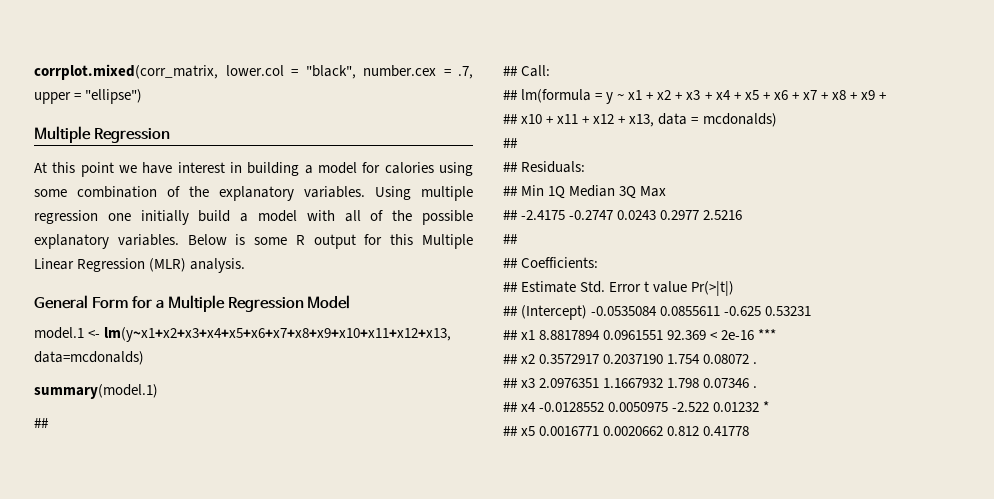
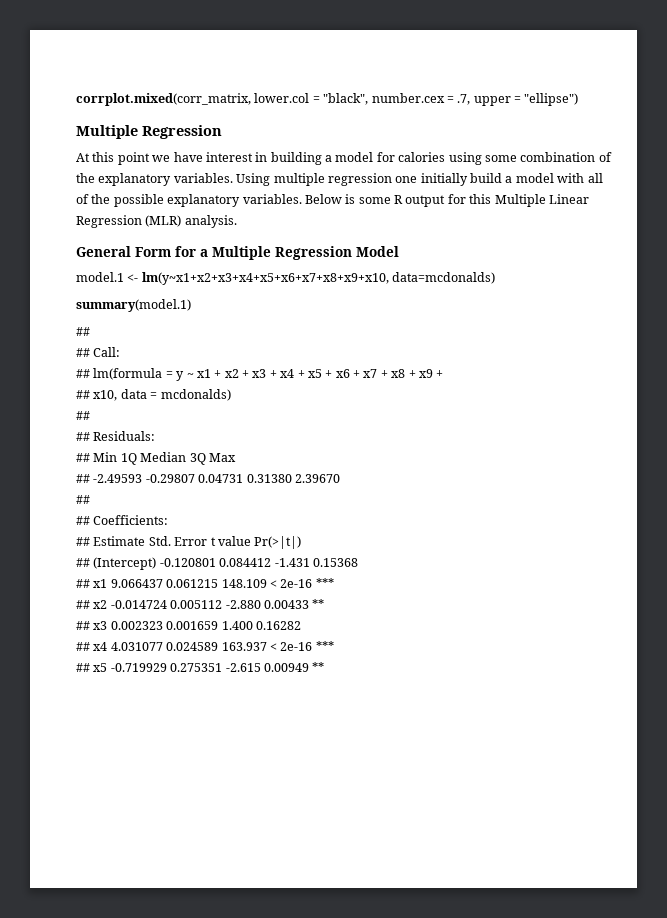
[104,327,452,342] lm(y~x1+x2+x3+x4+x5+x6+x7+x8+x9+x10+x11+x12+x13, -> [141,272,389,285] lm(y~x1+x2+x3+x4+x5+x6+x7+x8+x9+x10,
[521,114,655,127] x10 + x11 + x12 + x13, -> [93,390,118,401] x10,
[521,210,743,220] -2.4175 -0.2747 0.0243 0.2977 2.5216 -> [93,474,340,483] -2.49593 -0.29807 0.04731 0.31380 2.39670
[591,306,812,316] -0.0535084 0.0855611 -0.625 0.53231 -> [159,558,358,567] -0.120801 0.084412 -1.431 0.15368
[539,330,707,340] 8.8817894 0.0961551 92.369 -> [110,579,267,588] 9.066437 0.061215 148.109
[539,354,758,364] [503,378,758,388] [503,401,770,412] [503,426,750,436] 0.3572917 0.2037190 1.754 0.08072 . // ## x3 2.0976351 1.1667932 1.798 0.07346 . // ## x4 -0.0128552 0.0050975 -2.522 0.01232 * // ## x5 0.0016771 0.0020662 0.812 0.41778 -> [110,599,325,609] [76,621,301,630] [76,641,334,651] [76,662,325,672] -0.014724 0.005112 -2.880 0.00433 ** // ## x3 0.002323 0.001659 1.400 0.16282 // ## x4 4.031077 0.024589 163.937 < 2e-16 *** // ## x5 -0.719929 0.275351 -2.615 0.00949 **

